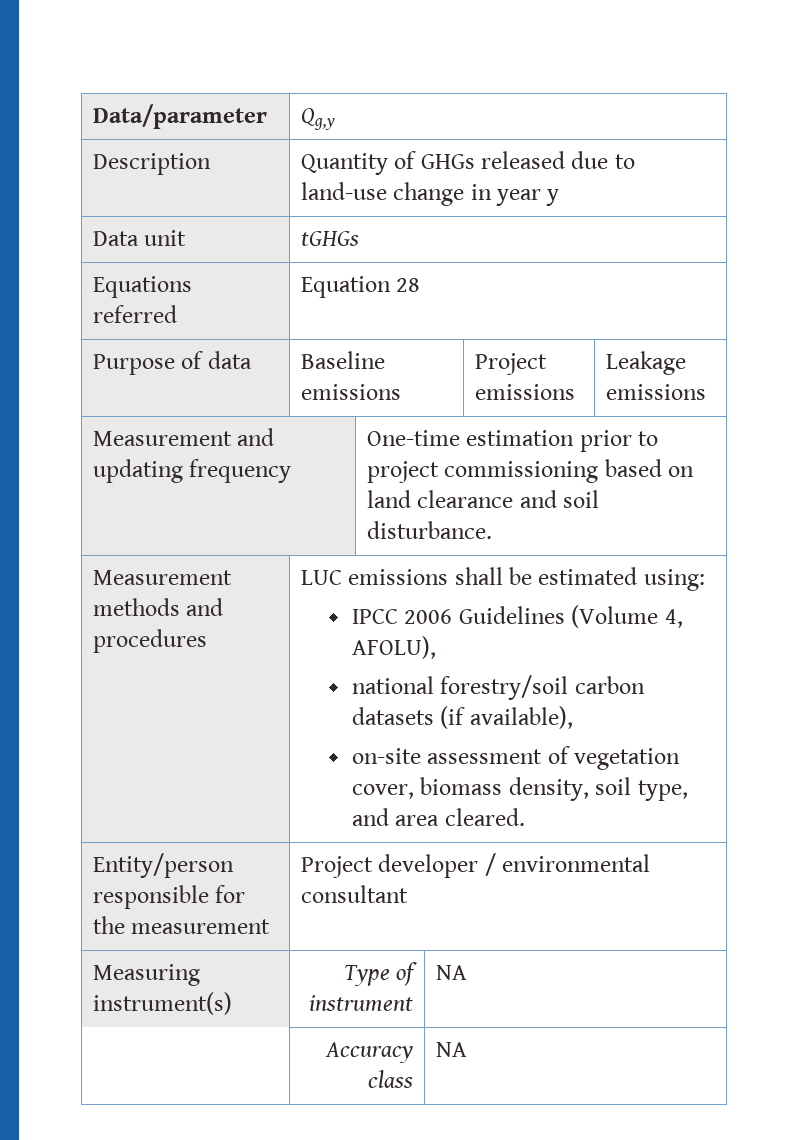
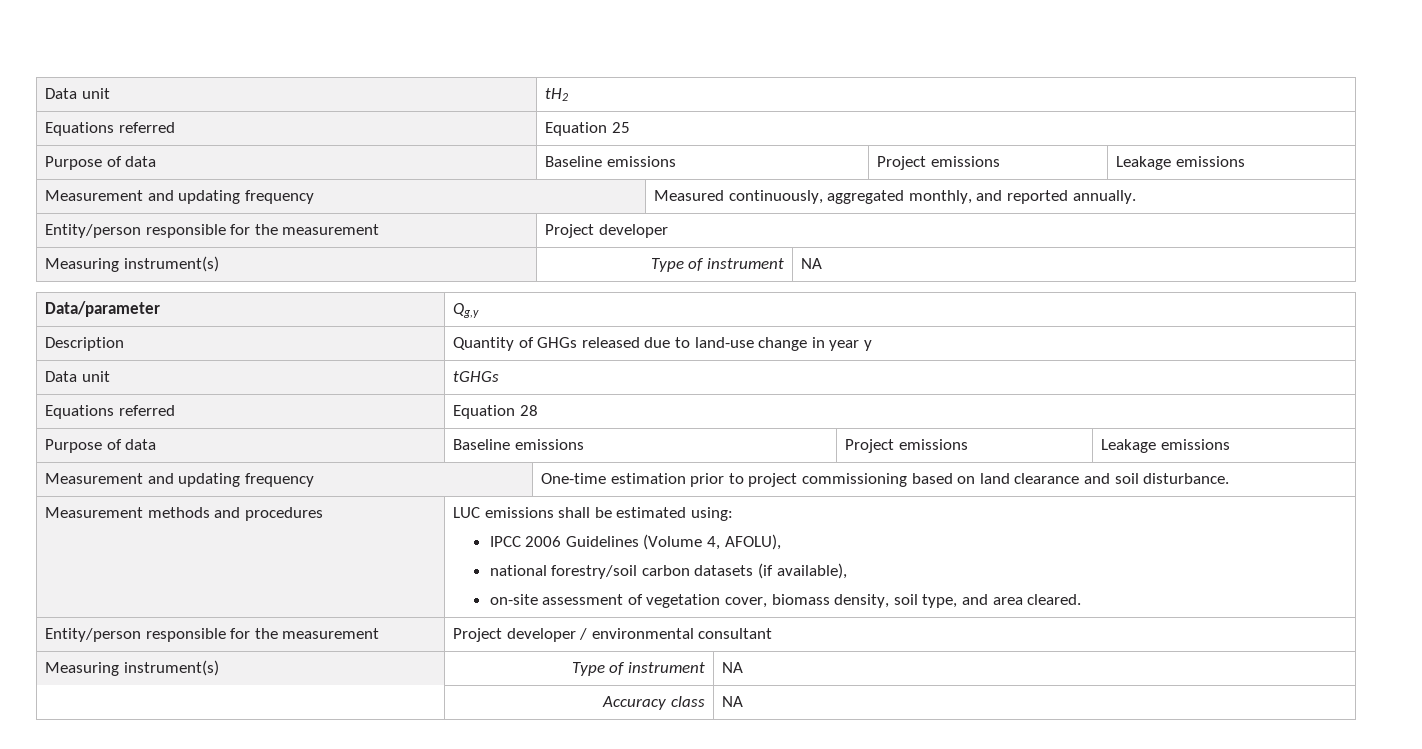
(92, 116) none -> [45,88,110,99] [545,88,569,101] [45,122,175,136] [545,122,630,136] [45,156,157,170] [545,156,676,167] [877,156,1000,170] [1116,156,1245,170] [45,190,314,204] [654,190,1136,204] [45,224,380,238] [545,224,668,238] [45,256,219,272] [650,258,784,272] [801,258,823,269] Data unit | tH2 // Equations referred | Equation 25 // Purpose of data | Baseline emissions | Project emissions | Leakage emissions // Measurement and updating frequency | Measured continuously, aggregated monthly, and reported annually. // Entity/person responsible for the measurement | Project developer // Measuring instrument(s) | Type of instrument | NA //

